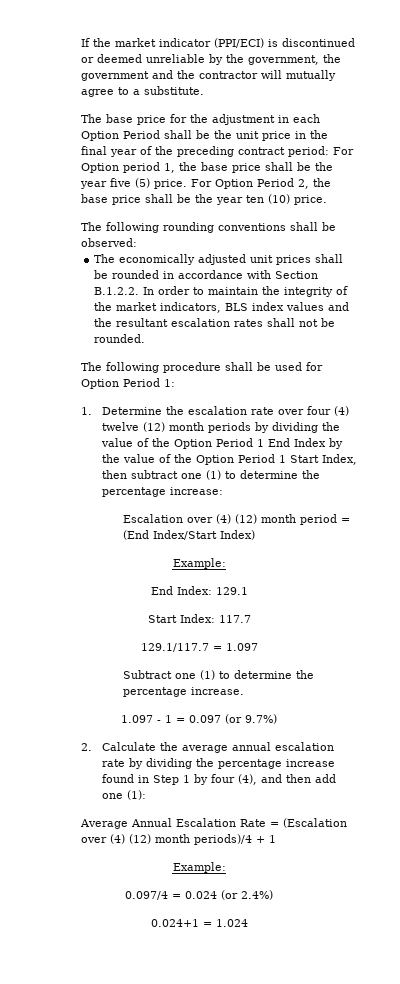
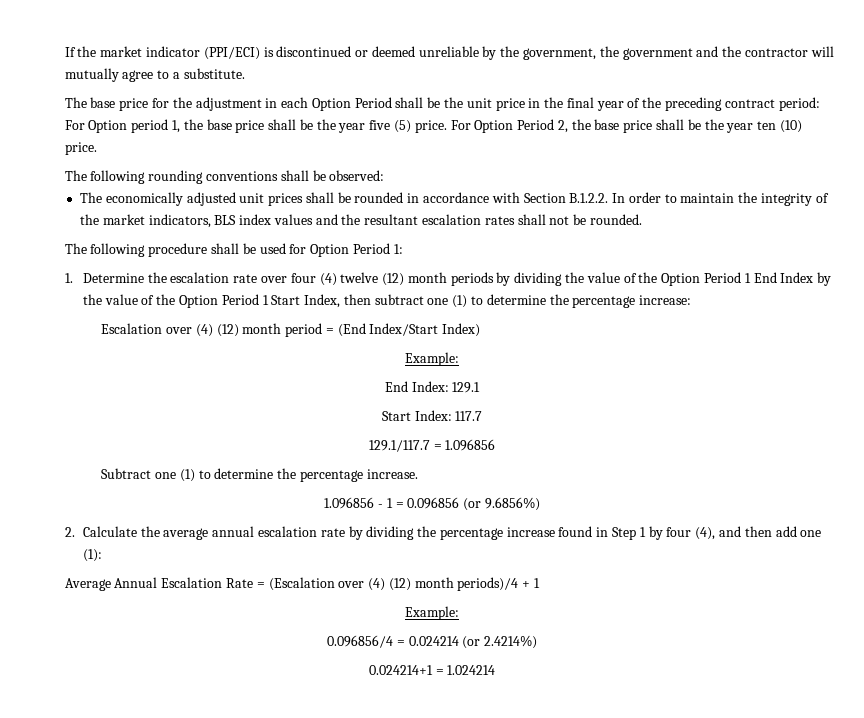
[225,643,258,651] 1.097 -> [445,439,496,451] 1.096856
[121,715,153,723] 1.097 -> [324,497,375,509] 1.096856
[189,714,277,724] 0.097 (or 9.7%) -> [407,497,540,511] 0.096856 (or 9.6856%)
[125,890,273,900] [150,919,248,927] 0.097/4 = 0.024 (or 2.4%) // 0.024+1 = 1.024 -> [326,635,538,649] [368,665,496,675] 0.096856/4 = 0.024214 (or 2.4214%) // 0.024214+1 = 1.024214

